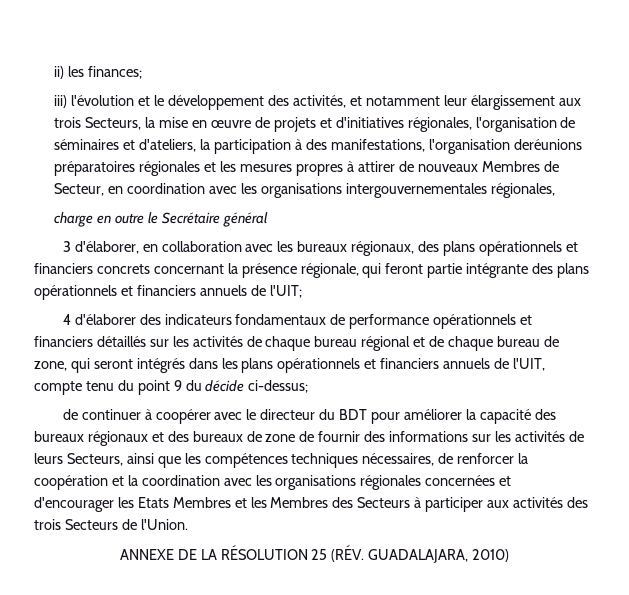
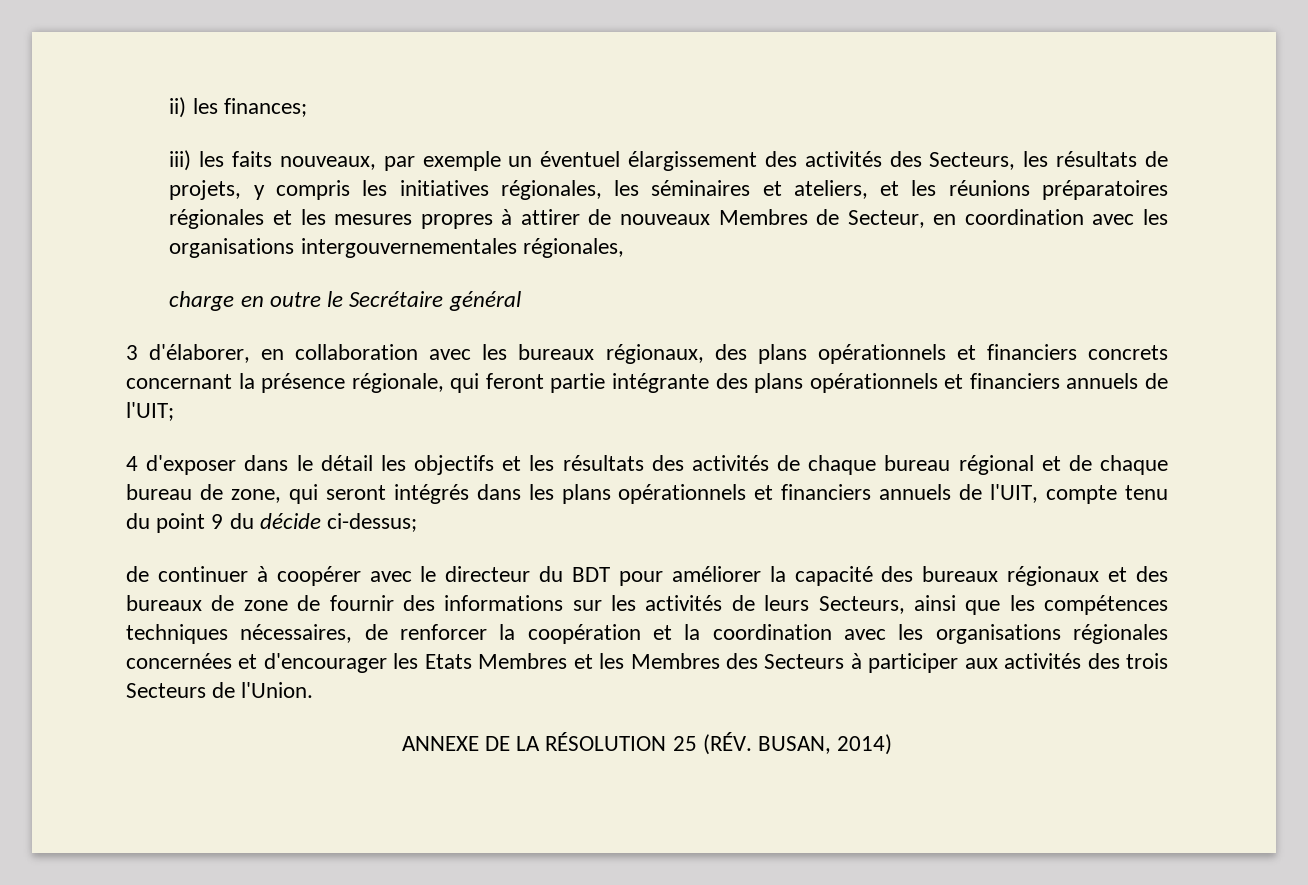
[71,95,581,110] [54,117,576,132] [54,139,582,154] l'évolution et le développement des activités, et notamment leur élargissement aux trois Secteurs, la mise en œuvre de projets et d'initiatives régionales, l'organisation de séminaires et d'ateliers, la participation à des manifestations, l'organisation deréunions -> [199,151,1168,171] [169,180,1030,200] les faits nouveaux, par exemple un éventuel élargissement des activités des Secteurs, les résultats de projets, y compris les initiatives régionales, les séminaires et ateliers, et les réunions
[74,314,533,329] [34,336,189,347] d'élaborer des indicateurs fondamentaux de performance opérationnels et financiers détaillés sur les -> [146,455,684,475] d'exposer dans le détail les objectifs et les résultats des
[368,549,510,563] GUADALAJARA, 2010) -> [758,734,893,755] BUSAN, 2014)

